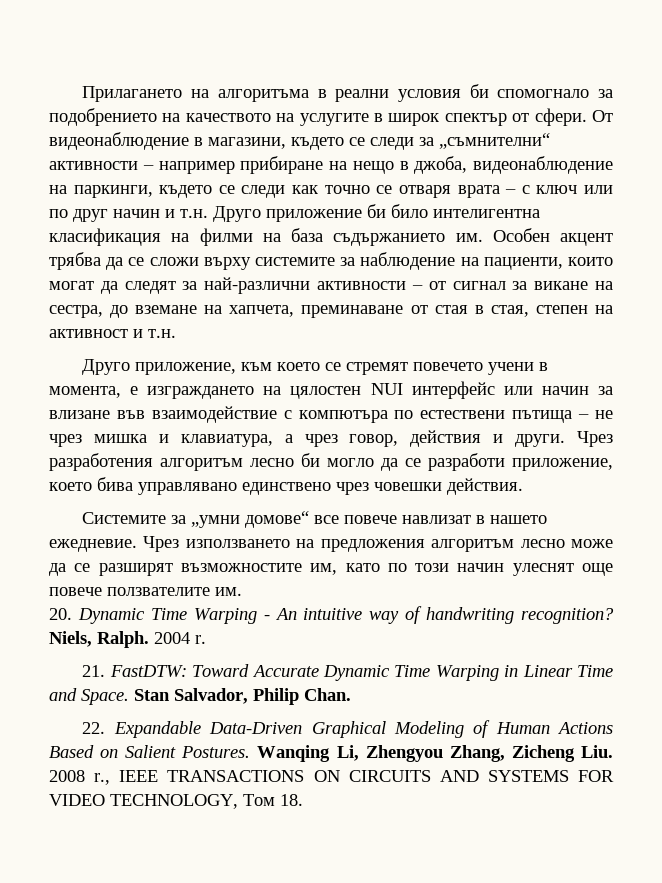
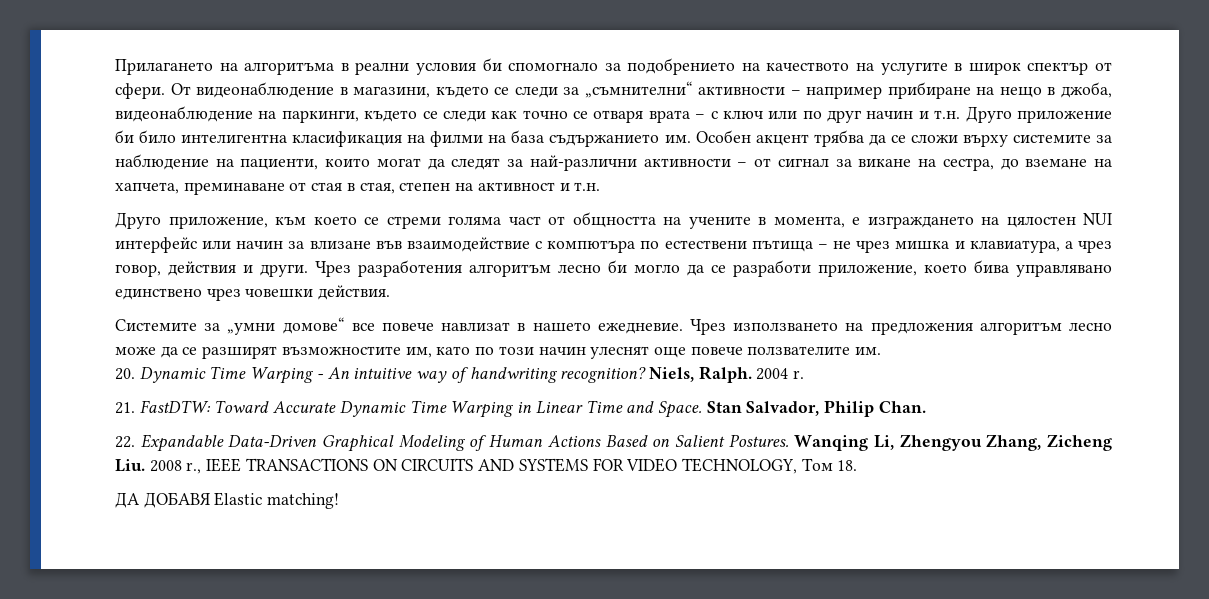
[346,362,535,375] стремят повечето учени -> [386,212,751,229] стреми голяма част от общността на учените
(303, 800) none -> [115,492,340,509] // ДА ДОБАВЯ Elastic matching!

